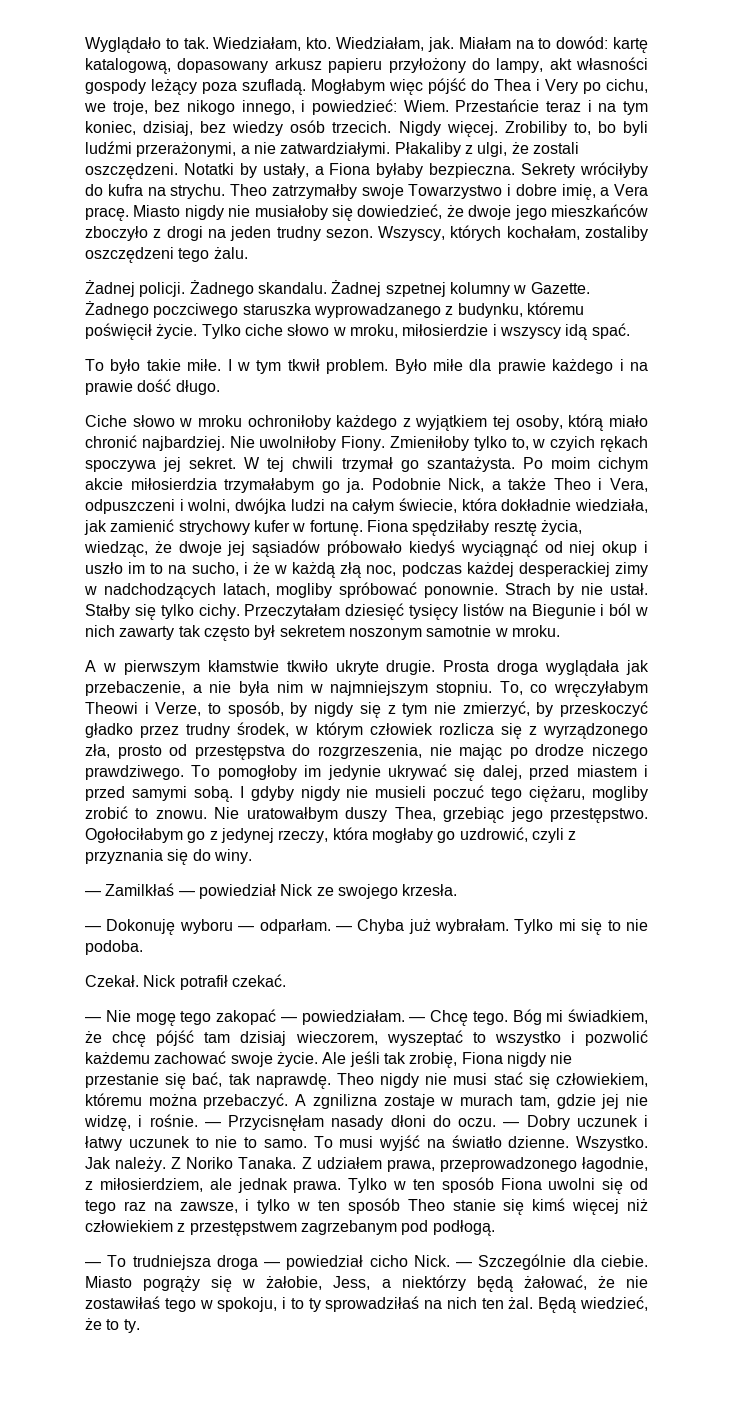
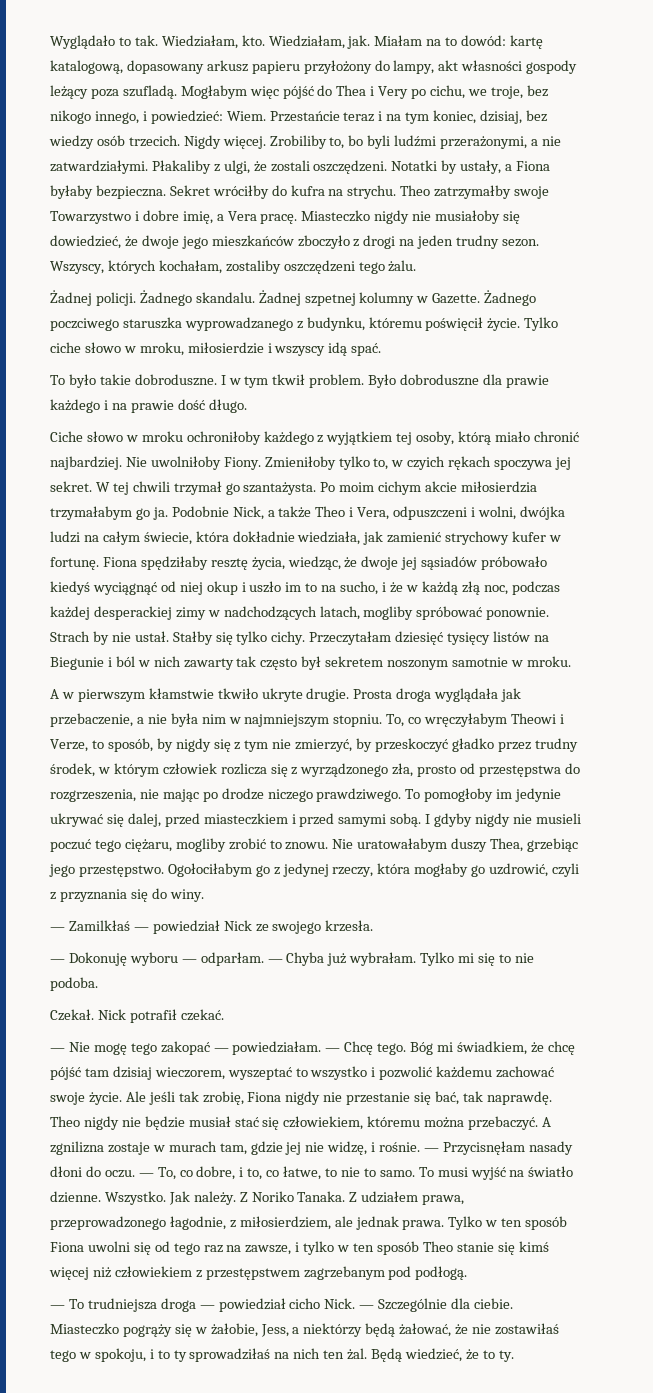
[521,162,649,178] Sekrety wróciłyby -> [169,185,269,199] Sekret wróciłby
[133,205,181,217] Miasto -> [301,210,371,222] Miasteczko
[187,359,222,371] miłe. -> [134,374,217,386] dobroduszne.
[433,359,463,371] miłe -> [400,374,480,386] dobroduszne
[194,745,285,760] przestępstva -> [479,765,562,777] przestępstwa
[576,765,637,777] miastem -> [203,813,288,825] miasteczkiem
[246,807,338,822] uratowałbym -> [357,838,448,852] uratowałabym
[453,1073,488,1085] musi -> [144,1116,231,1130] będzie musiał
[526,1115,648,1130] [85,1136,190,1151] Dobry uczunek i łatwy uczunek -> [157,1166,322,1180] To, co dobre, i to, co łatwe,
[85,1276,132,1288] Miasto -> [50,1323,119,1335] Miasteczko

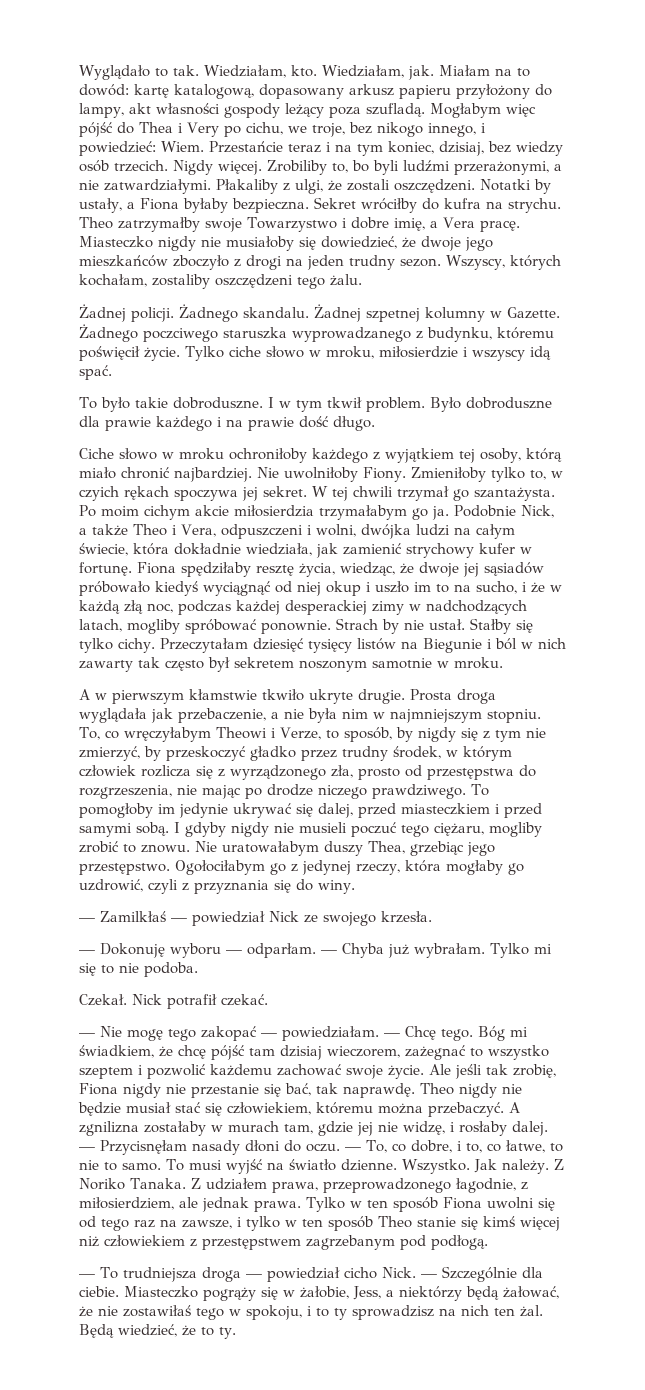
[227,1067,292,1080] wyszeptać -> [405,1045,466,1060] zażegnać
(368, 1073) none -> [79,1067,133,1079] szeptem
[107,1142,150,1155] zostaje -> [144,1121,206,1136] zostałaby
[379,1142,421,1152] rośnie. -> [459,1121,548,1136] rosłaby dalej.
[189,1348,271,1362] sprowadziłaś -> [352,1305,434,1320] sprowadzisz

